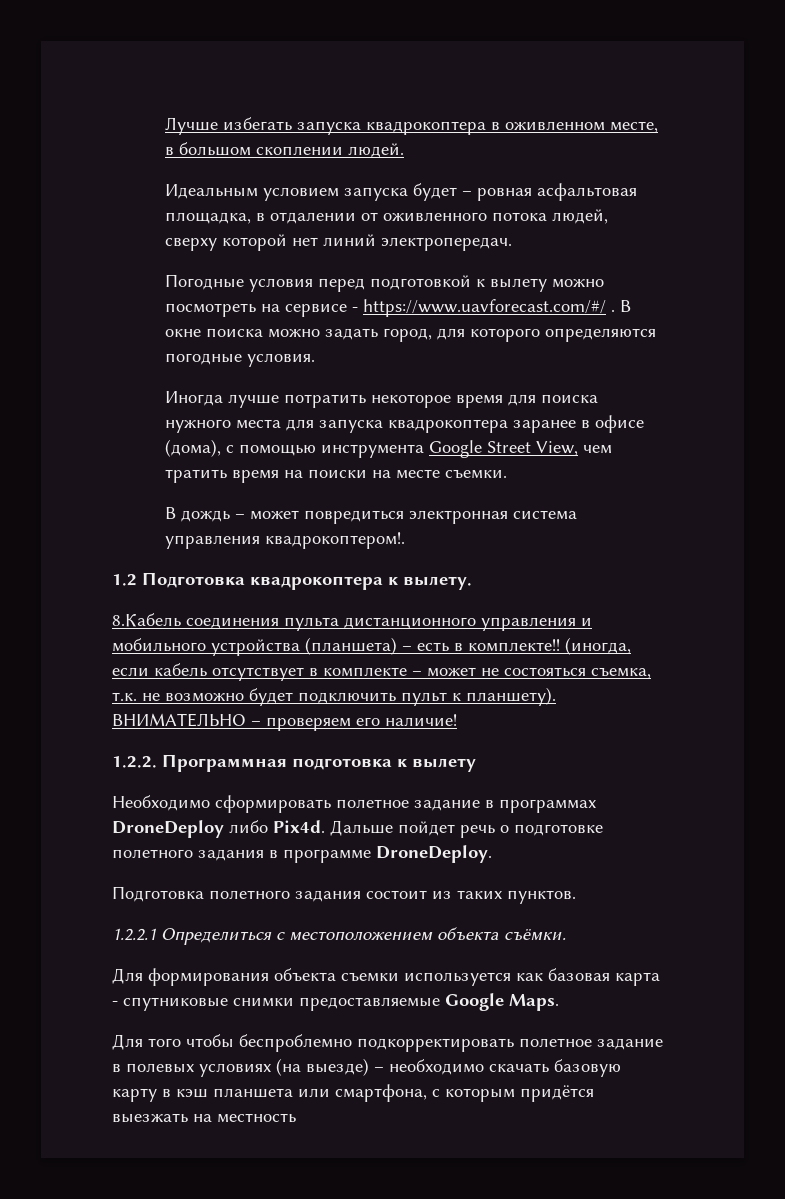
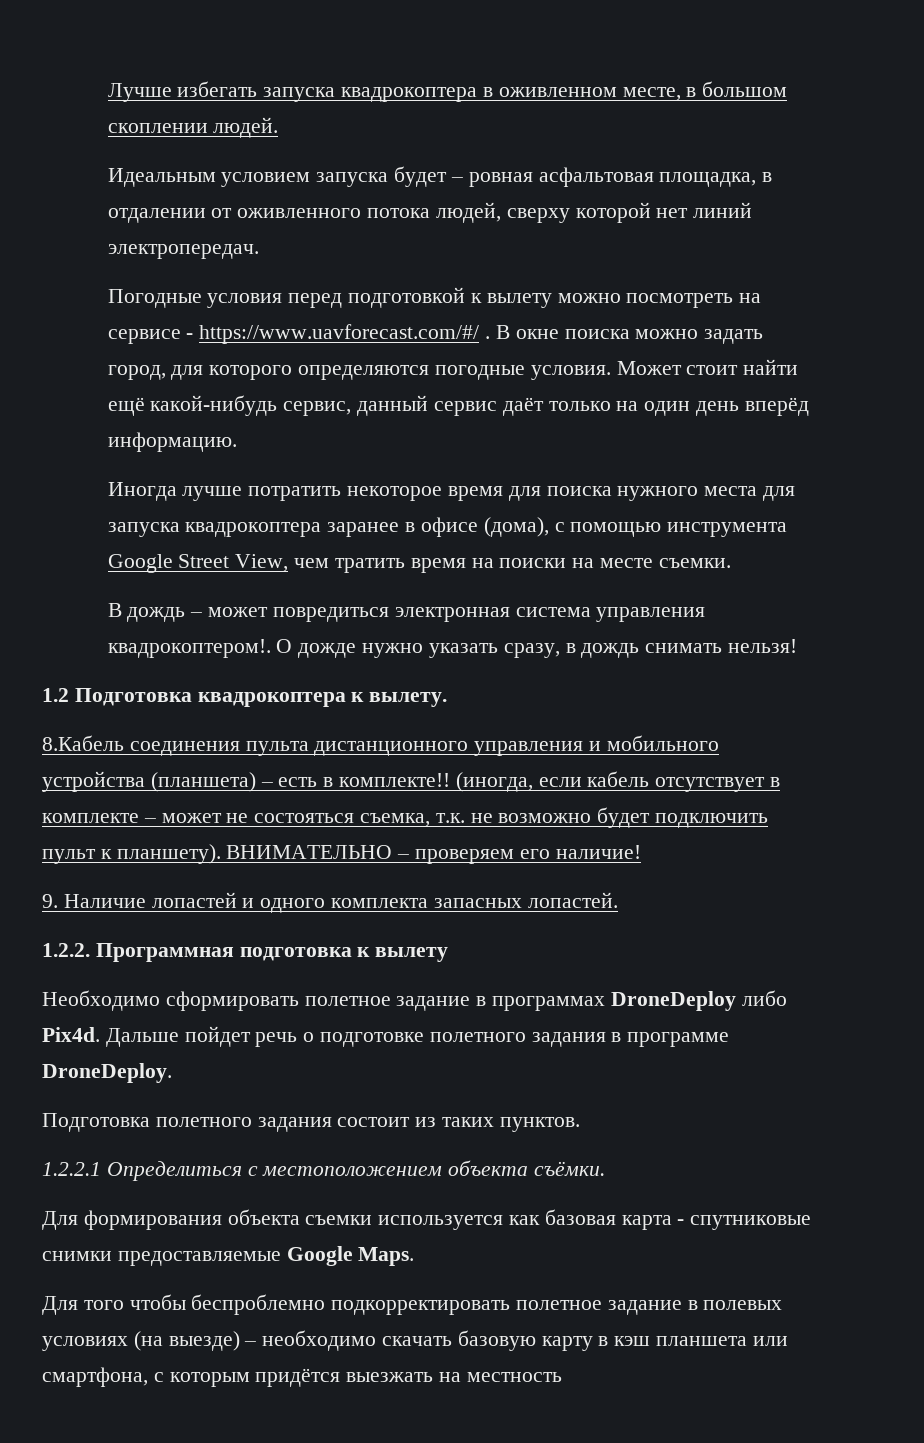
(316, 360) none -> [616,359,799,375] [107,395,809,416] [107,432,237,452] Может стоит найти ещё какой-нибудь сервис, данный сервис даёт только на один день вперёд информацию.
(406, 540) none -> [276,639,797,658] О дожде нужно указать сразу, в дождь снимать нельзя!
(457, 720) none -> [42,892,618,913] // 9. Наличие лопастей и одного комплекта запасных лопастей.

